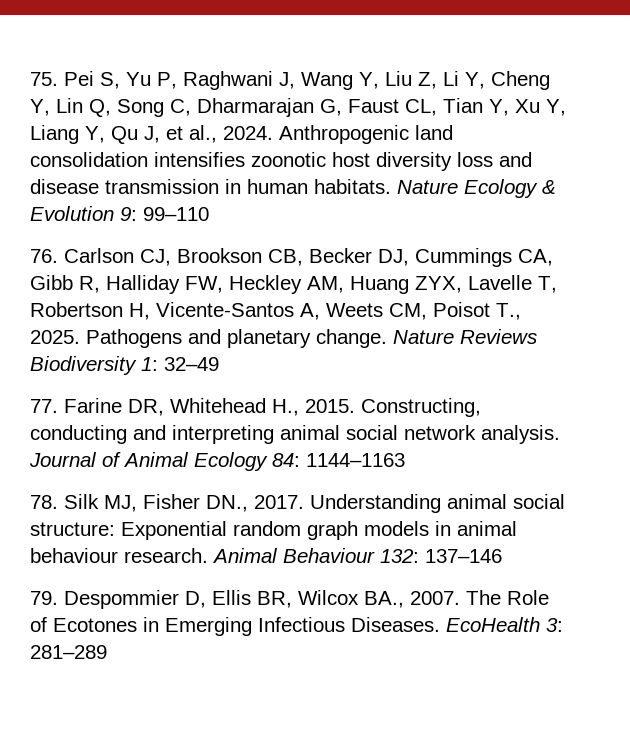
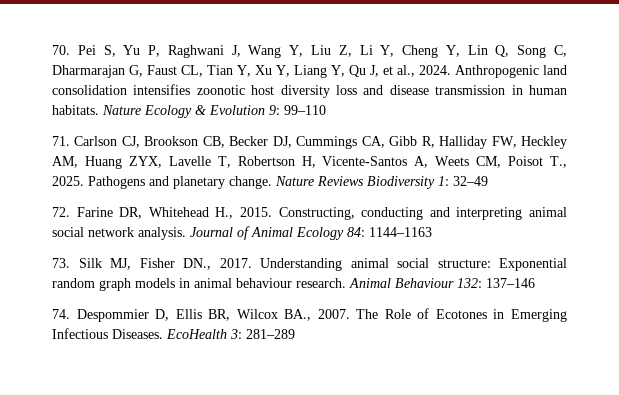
[30,72,58,86] 75. -> [52,45,70,55] 70.
[30,249,58,263] 76. -> [52,136,70,146] 71.
[30,399,58,413] 77. -> [52,207,70,217] 72.
[30,495,58,509] 78. -> [52,258,70,268] 73.
[30,591,58,605] 79. -> [52,309,70,319] 74.

